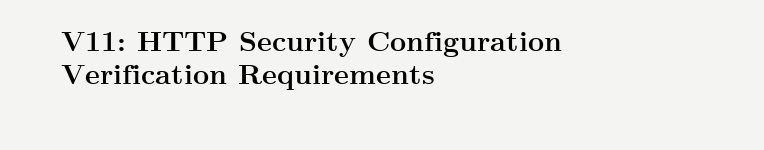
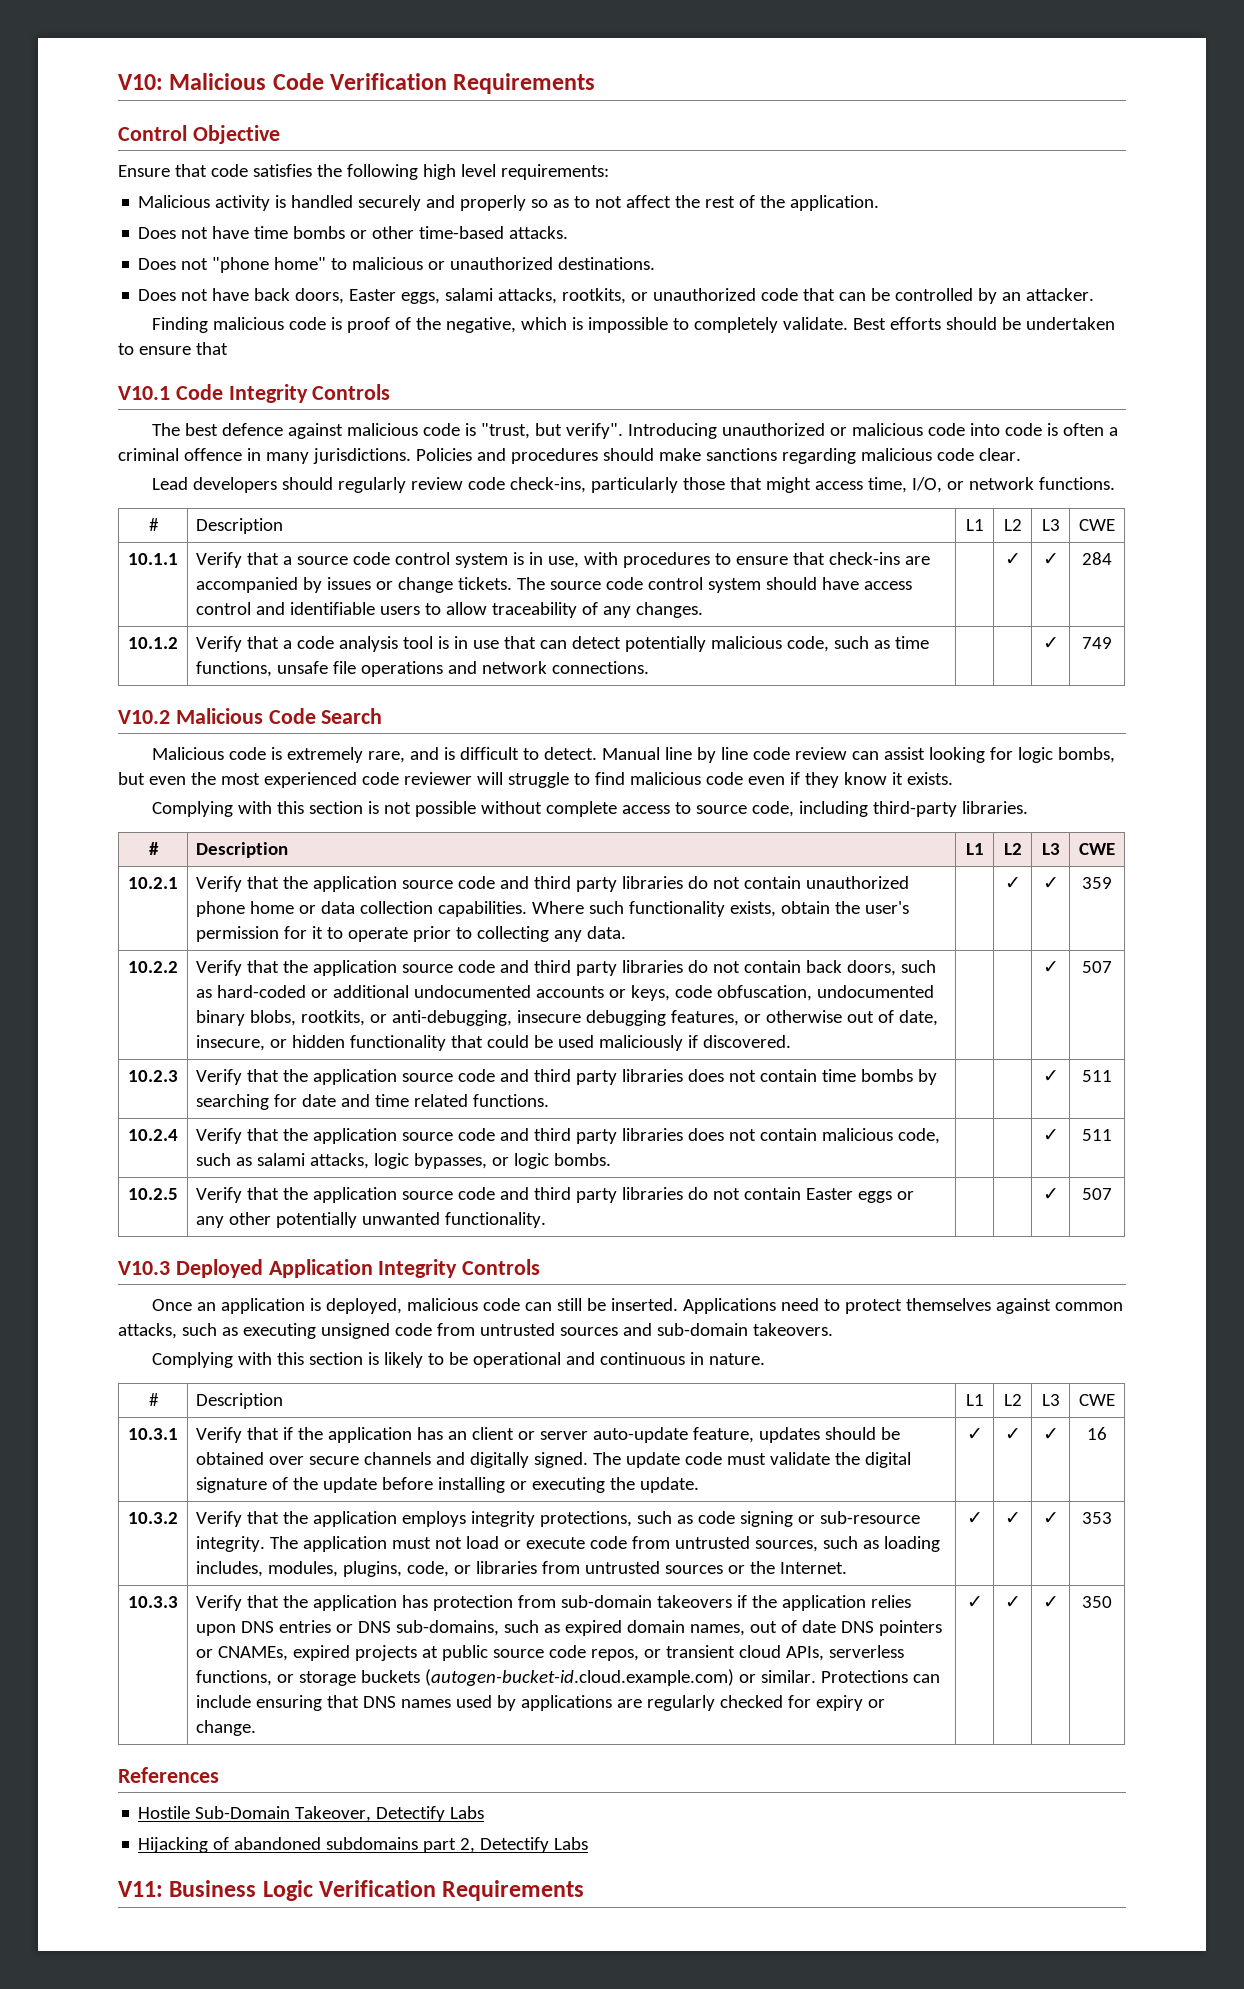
[61,32,562,57] V11: HTTP Security Configuration -> [118,73,596,94] [118,125,280,144] [118,164,609,180] [138,195,880,211] [138,226,569,239] [138,257,656,273] [138,288,1095,304] [152,317,1116,333] [118,342,228,355] [118,384,391,403] [152,423,1119,439] [118,448,1021,464] [152,477,1116,493] [148,518,159,531] [196,518,284,534] [965,519,984,531] [1003,519,1022,531] [1041,519,1060,531] [1079,519,1115,531] [128,553,178,565] [196,552,931,568] [196,577,913,593] [196,602,704,618] [1004,553,1021,565] [1042,553,1059,565] [1082,552,1112,565] [128,637,178,649] [196,636,930,652] [196,661,650,677] [1042,637,1059,649] [1082,637,1112,649] [118,708,383,724] [152,747,1116,763] [118,772,953,788] [152,801,1029,817] [148,842,159,855] [196,842,289,858] [965,843,984,855] [1003,843,1022,855] [1041,843,1060,855] [1079,843,1115,855] [128,877,178,889] [196,876,910,892] [196,901,910,917] [196,926,627,942] [1004,877,1021,889] [1042,877,1059,889] [1082,877,1112,889] [128,961,178,973] [196,960,937,976] [196,985,935,1001] [196,1010,939,1026] [196,1035,792,1051] [1042,961,1059,973] [1082,961,1112,973] [128,1070,178,1082] [196,1069,938,1085] [196,1094,550,1110] [1042,1070,1059,1082] [1082,1070,1112,1082] [128,1129,178,1141] [196,1128,941,1144] [196,1153,612,1169] [1042,1129,1059,1141] [1082,1129,1112,1141] [128,1188,178,1200] [196,1187,915,1203] [196,1212,547,1228] [1042,1188,1059,1200] [1082,1188,1112,1200] [118,1259,541,1278] [152,1298,1124,1314] [118,1323,833,1339] [152,1352,766,1368] [148,1393,159,1406] [196,1393,284,1409] [965,1394,984,1406] [1003,1394,1022,1406] [1041,1394,1060,1406] [1079,1394,1115,1406] [128,1428,178,1440] [196,1427,901,1443] [196,1452,912,1468] [196,1477,700,1493] [966,1428,983,1440] [1004,1428,1021,1440] [1042,1428,1059,1440] [1087,1427,1107,1440] [128,1512,178,1524] [196,1511,921,1527] [196,1536,941,1552] [196,1561,848,1577] [966,1512,983,1524] [1004,1512,1021,1524] [1042,1512,1059,1524] [1082,1512,1112,1524] [128,1596,178,1608] [196,1595,912,1611] [196,1620,943,1636] [196,1645,905,1661] [196,1669,941,1686] [196,1695,886,1711] [196,1720,257,1736] [966,1596,983,1608] [1004,1596,1021,1608] [1042,1596,1059,1608] [1082,1596,1112,1608] [118,1767,219,1783] [138,1806,485,1822] [138,1837,589,1853] [118,1880,313,1901] V10: Malicious Code Verification Requirements // Control Objective // Ensure that code satisfies the following high level requirements: // Malicious activity is handled securely and properly so as to not affect the rest of the application. // Does not have time bombs or other time-based attacks. // Does not "phone home" to malicious or unauthorized destinations. // Does not have back doors, Easter eggs, salami attacks, rootkits, or unauthorized code that can be controlled by an attacker. // Finding malicious code is proof of the negative, which is impossible to completely validate. Best efforts should be undertaken to ensure that // V10.1 Code Integrity Controls // The best defence against malicious code is "trust, but verify". Introducing unauthorized or malicious code into code is often a criminal offence in many jurisdictions. Policies and procedures should make sanctions regarding malicious code clear. // Lead developers should regularly review code check-ins, particularly those that might access time, I/O, or network functions. // # | Description | L1 | L2 | L3 | CWE // 10.1.1 | Verify that a source code control system is in use, with procedures to ensure that check-ins are accompanied by issues or change tickets. The source code control system should have access control and identifiable users to allow traceability of any changes. | | ✓ | ✓ | 284 // 10.1.2 | Verify that a code analysis tool is in use that can detect potentially malicious code, such as time functions, unsafe file operations and network connections. | | | ✓ | 749 // V10.2 Malicious Code Search // Malicious code is extremely rare, and is difficult to detect. Manual line by line code review can assist looking for logic bombs, but even the most experienced code reviewer will struggle to find malicious code even if they know it exists. // Complying with this section is not possible without complete access to source code, including third-party libraries. // # | Description | L1 | L2 | L3 | CWE // 10.2.1 | Verify that the application source code and third party libraries do not contain unauthorized phone home or data collection capabilities. Where such functionality exists, obtain the user's permission for it to operate prior to collecting any data. | | ✓ | ✓ | 359 // 10.2.2 | Verify that the application source code and third party libraries do not contain back doors, such as hard-coded or additional undocumented accounts or keys, code obfuscation, undocumented binary blobs, rootkits, or anti-debugging, insecure debugging features, or otherwise out of date, insecure, or hidden functionality that could be used maliciously if discovered. | | | ✓ | 507 // 10.2.3 | Verify that the application source code and third party libraries does not contain time bombs by searching for date and time related functions. | | | ✓ | 511 // 10.2.4 | Verify that the application source code and third party libraries does not contain malicious code, such as salami attacks, logic bypasses, or logic bombs. | | | ✓ | 511 // 10.2.5 | Verify that the application source code and third party libraries do not contain Easter eggs or any other potentially unwanted functionality. | | | ✓ | 507 // V10.3 Deployed Application Integrity Controls // Once an application is deployed, malicious code can still be inserted. Applications need to protect themselves against common attacks, such as executing unsigned code from untrusted sources and sub-domain takeovers. // Complying with this section is likely to be operational and continuous in nature. // # | Description | L1 | L2 | L3 | CWE // 10.3.1 | Verify that if the application has an client or server auto-update feature, updates should be obtained over secure channels and digitally signed. The update code must validate the digital signature of the update before installing or executing the update. | ✓ | ✓ | ✓ | 16 // 10.3.2 | Verify that the application employs integrity protections, such as code signing or sub-resource integrity. The application must not load or execute code from untrusted sources, such as loading includes, modules, plugins, code, or libraries from untrusted sources or the Internet. | ✓ | ✓ | ✓ | 353 // 10.3.3 | Verify that the application has protection from sub-domain takeovers if the application relies upon DNS entries or DNS sub-domains, such as expired domain names, out of date DNS pointers or CNAMEs, expired projects at public source code repos, or transient cloud APIs, serverless functions, or storage buckets (autogen-bucket-id.cloud.example.com) or similar. Protections can include ensuring that DNS names used by applications are regularly checked for expiry or change. | ✓ | ✓ | ✓ | 350 // References // Hostile Sub-Domain Takeover, Detectify Labs // Hijacking of abandoned subdomains part 2, Detectify Labs // V11: Business Logic

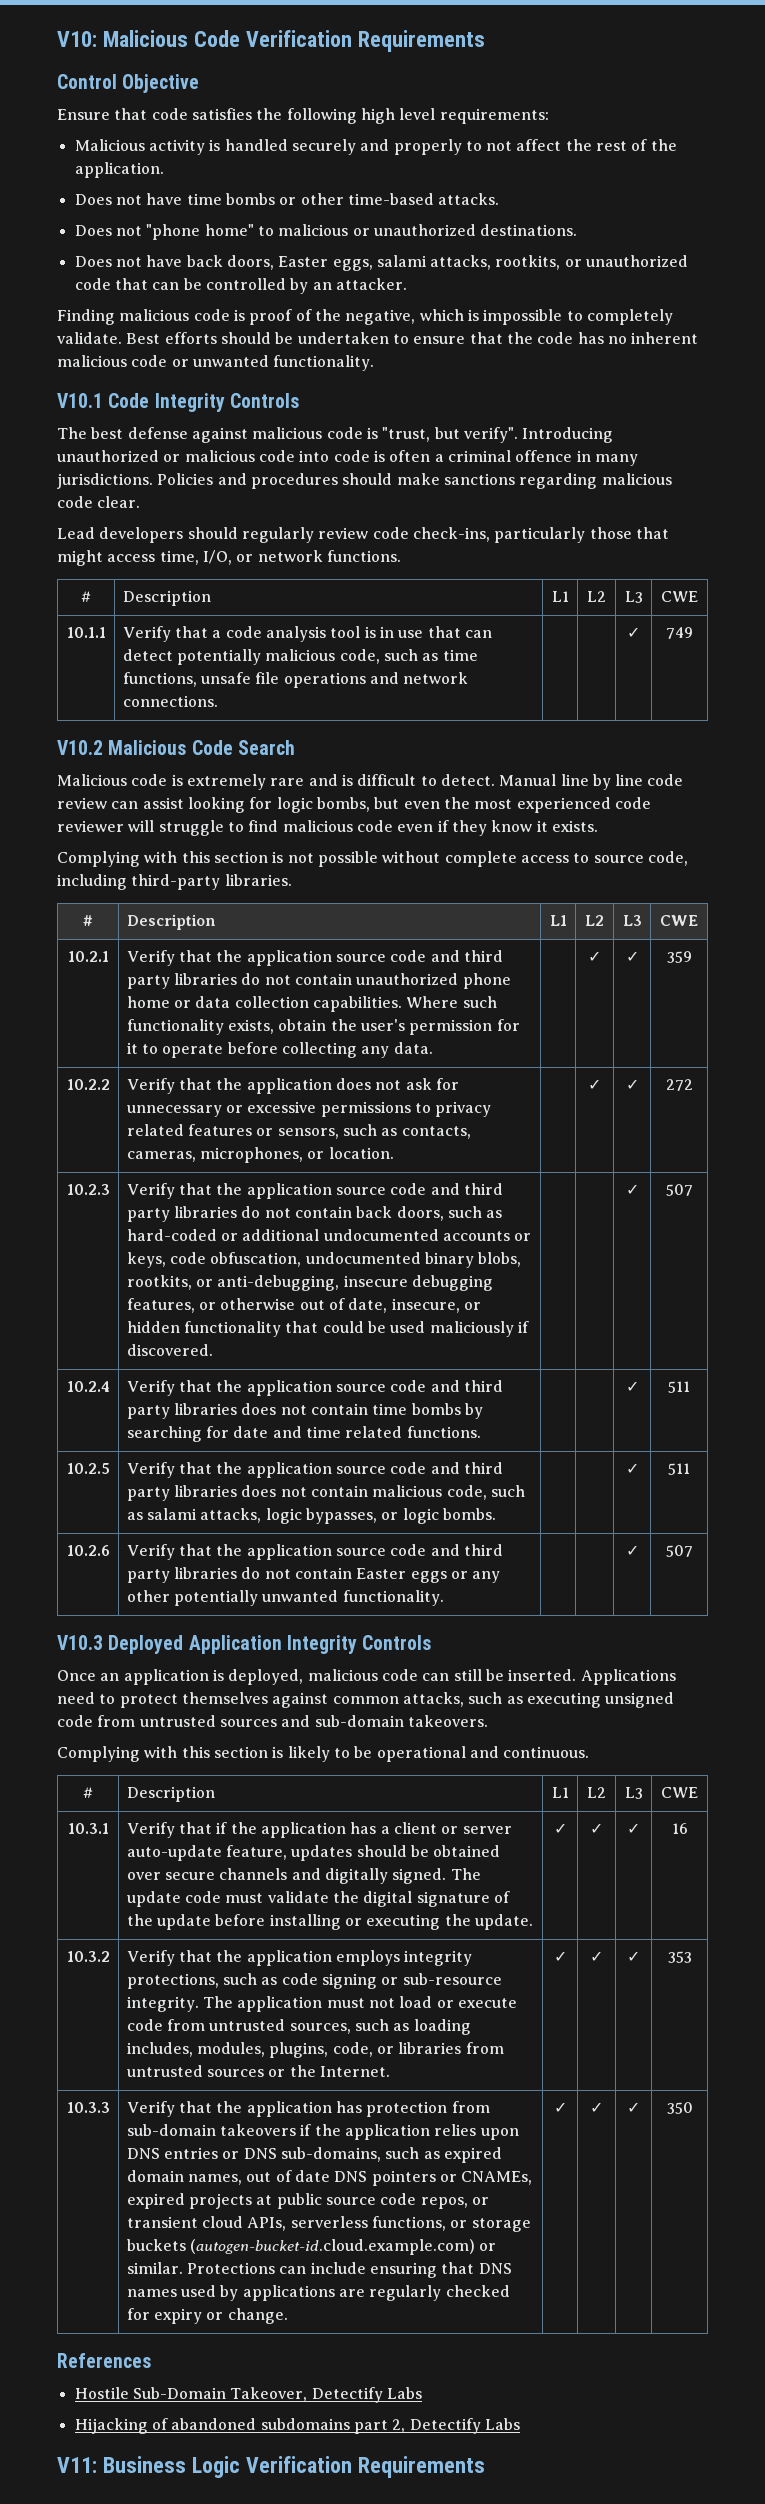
[531,199,570,208] so as -> (462, 147) none
(228, 348) none -> [506,332,699,344] [57,355,375,371] the code has no inherent malicious code or unwanted functionality.
[222,423,284,436] defence -> [127,427,188,439] defense
[196,552,931,568] [196,577,913,593] [196,602,704,618] [1004,553,1021,565] [1042,553,1059,565] [1082,552,1112,565] [128,637,178,649] | Verify that a source code control system is in use, with procedures to ensure that check-ins are accompanied by issues or change tickets. The source code control system should have access control and identifiable users to allow traceability of any changes. | | ✓ | ✓ | 284 // 10.1.2 -> (106, 632) none
[368,751,406,763] rare, -> [270,778,305,786] rare
[413,926,473,942] prior to -> [227,1042,278,1054] before
(178, 967) none -> [126,1078,459,1094] [126,1101,492,1117] [126,1124,471,1139] [126,1147,394,1163] [588,1079,601,1090] [625,1079,639,1090] [665,1079,693,1091] [66,1184,110,1195] | Verify that the application does not ask for unnecessary or excessive permissions to privacy related features or sensors, such as contacts, cameras, microphones, or location. | | ✓ | ✓ | 272 // 10.2.3
[128,1070,178,1082] 10.2.3 -> [66,1381,110,1392] 10.2.4
[128,1129,178,1141] 10.2.4 -> [66,1463,110,1474] 10.2.5
[128,1188,178,1200] 10.2.5 -> [66,1545,110,1556] 10.2.6
[600,1352,766,1365] continuous in nature. -> [503,1746,590,1758] continuous.
[448,1431,468,1440] an -> [380,1826,390,1834] a

